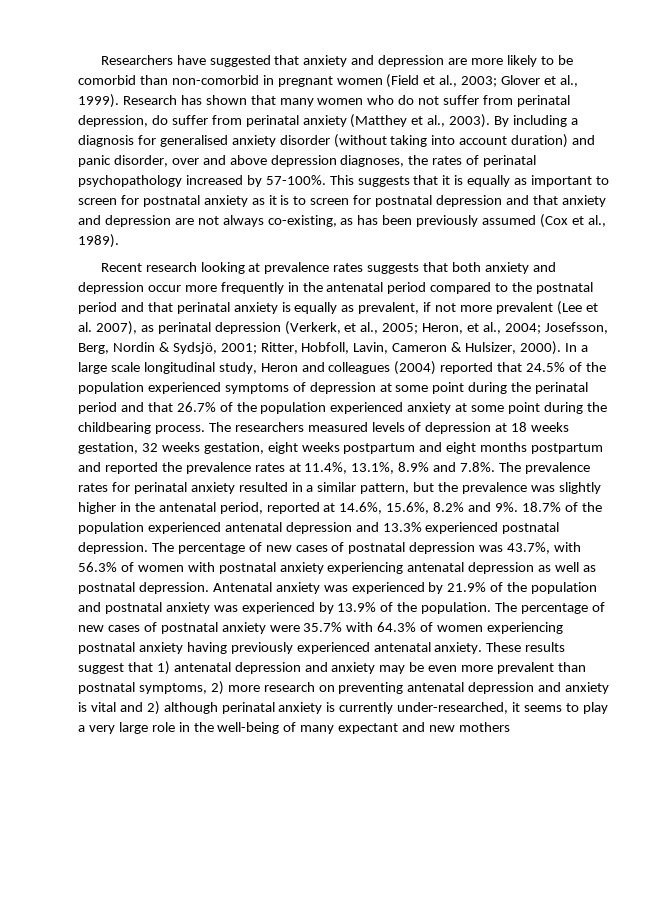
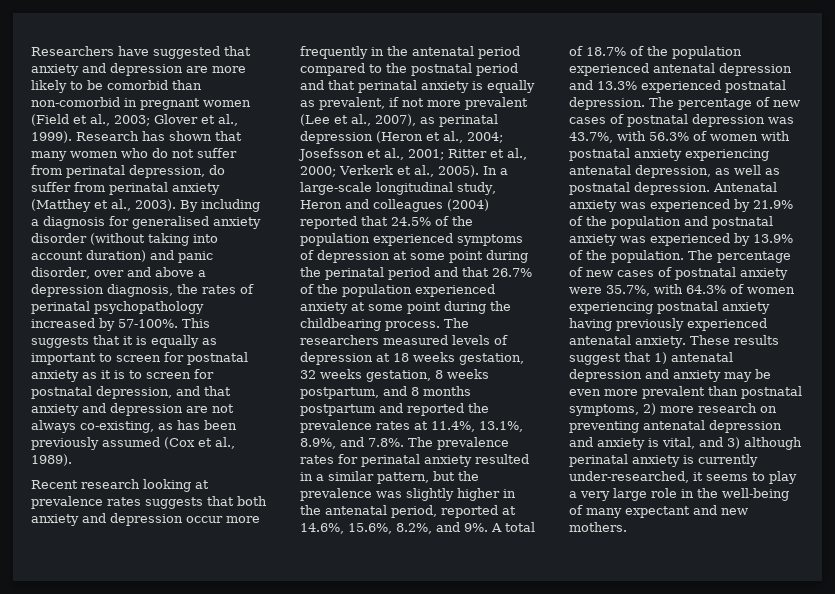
[270,155,405,167] depression diagnoses, -> [197,270,206,277] [31,284,173,297] a depression diagnosis,
[436,195,503,207] depression -> [96,386,172,399] depression,
[78,322,92,332] al. -> [351,114,371,126] al.,
[284,321,608,335] [78,341,588,355] [78,362,140,374] (Verkerk, et al., 2005; Heron, et al., 2004; Josefsson, Berg, Nordin & Sydsjö, 2001; Ritter, Hobfoll, Lavin, Cameron & Hulsizer, 2000). In a large scale -> [376,131,503,143] [298,148,527,161] [300,165,508,177] [300,182,372,195] (Heron et al., 2004; Josefsson et al., 2001; Ritter et al., 2000; Verkerk et al., 2005). In a large-scale
[267,442,477,454] eight weeks postpartum and eight -> [435,369,489,379] [300,386,419,399] 8 weeks postpartum, and 8
[398,462,430,472] 8.9% -> [300,438,336,449] 8.9%,
[433,502,465,512] 8.2% -> [396,523,432,534] 8.2%,
(519, 507) none -> [491,522,535,532] [569,46,583,56] A total of
[468,562,535,574] depression -> [635,165,711,178] depression,
[303,622,343,632] 35.7% -> [606,285,650,296] 35.7%,
[90,701,160,715] vital and 2) -> [662,437,740,449] vital, and 3)
[458,722,510,732] mothers -> [569,522,627,532] mothers.

